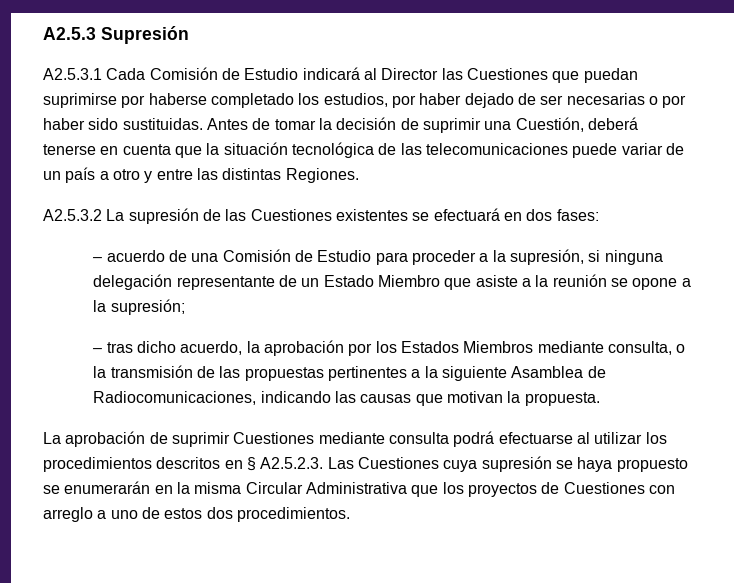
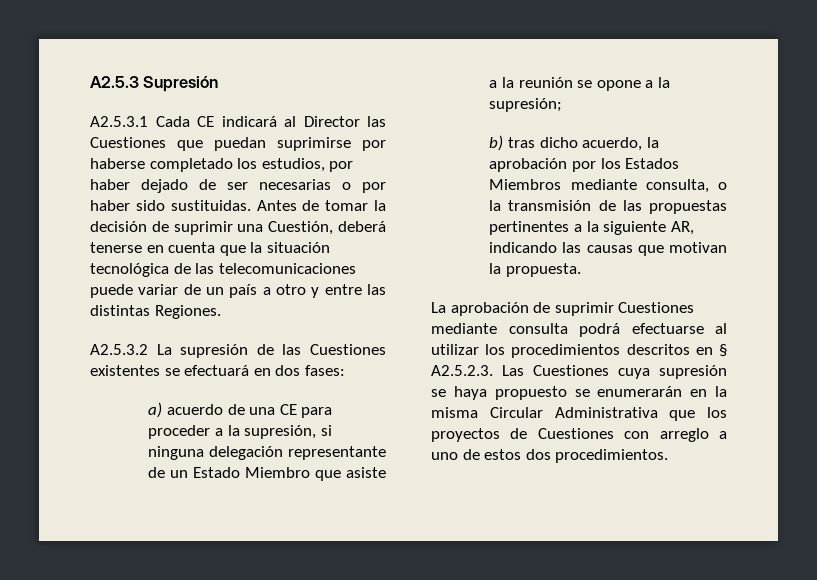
[149,67,299,80] Comisión de Estudio -> [197,116,214,127] CE
[92,257,103,262] – -> [148,402,163,418] a)
[222,249,372,262] Comisión de Estudio -> [279,404,297,415] CE
[92,348,103,353] – -> [489,135,504,151] b)
[511,366,606,378] [93,391,257,405] Asamblea de Radiocomunicaciones, -> [670,221,694,235] AR,

